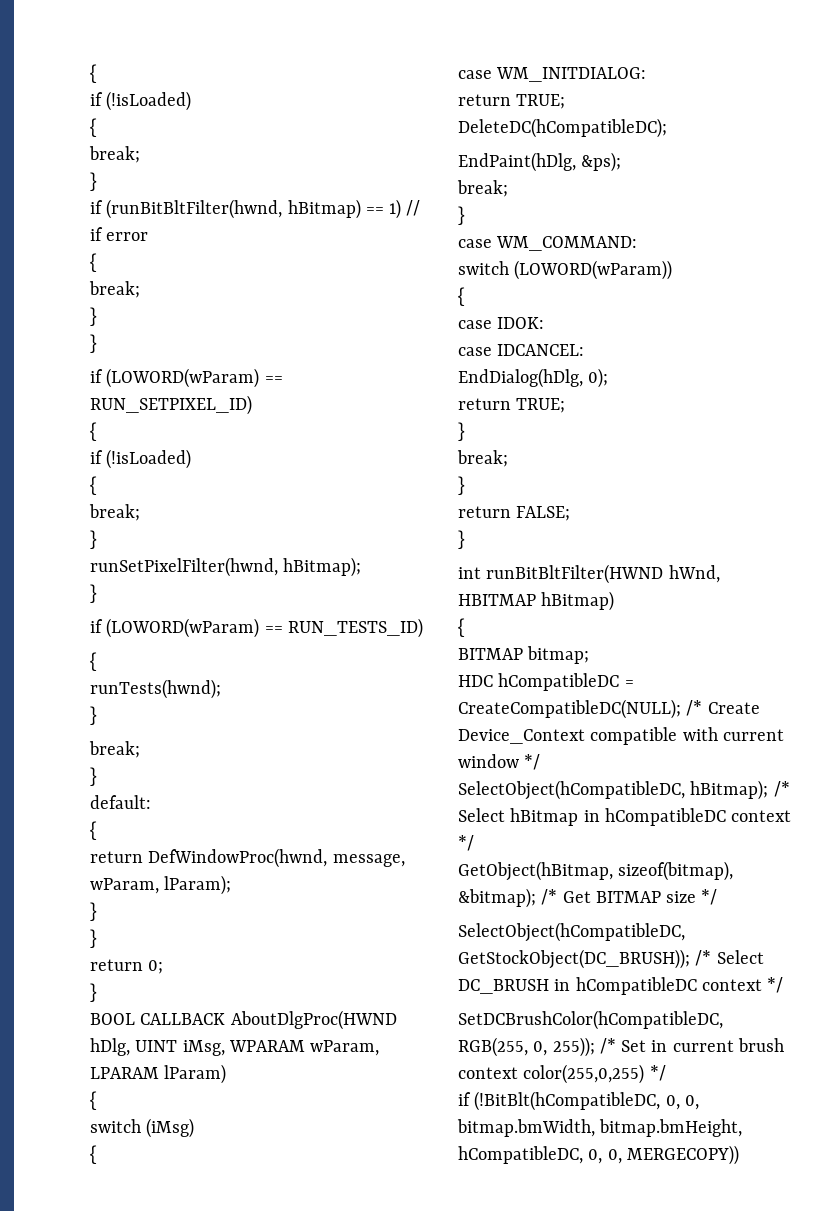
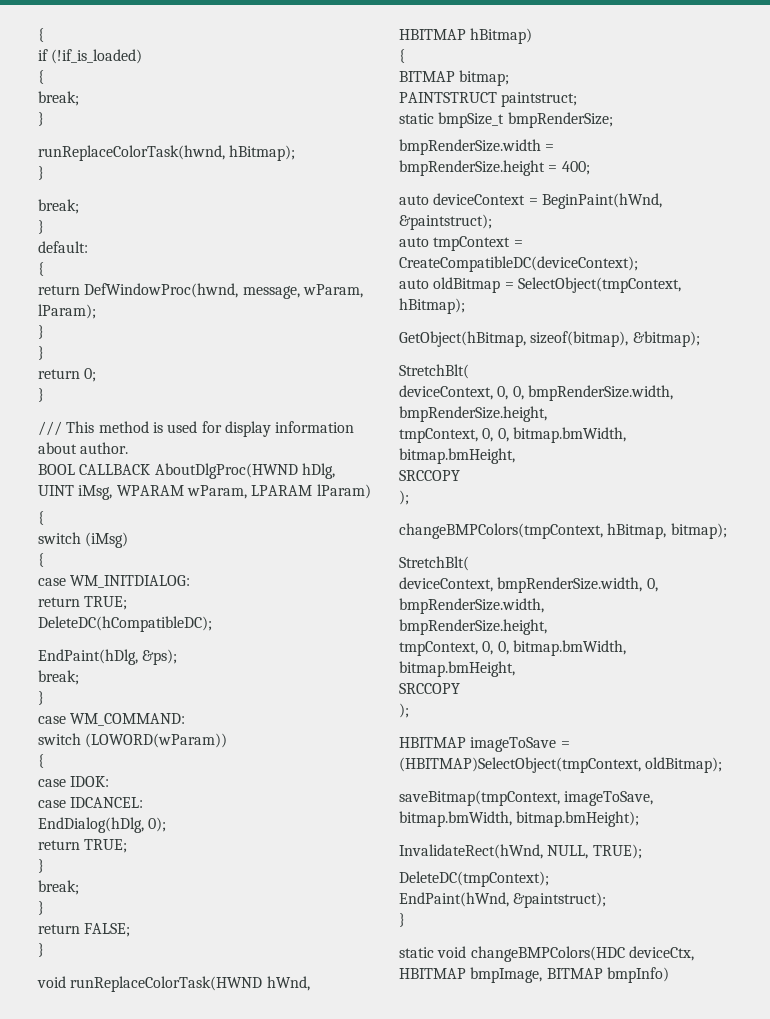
[90,64,97,83] [90,91,192,111] [90,118,97,137] [89,146,140,163] [90,172,97,191] [90,199,421,219] [90,227,149,241] [90,253,97,272] [89,281,140,298] [90,307,97,326] [90,334,97,353] [90,368,283,388] [90,395,252,415] [90,422,97,441] [90,449,192,469] [90,476,97,495] [89,504,140,521] [90,530,97,549] [90,557,362,577] [90,584,97,603] [90,618,423,638] [90,652,97,671] [90,679,221,699] { // if (!isLoaded) // { // break; // } // if (runBitBltFilter(hwnd, hBitmap) == 1) // if error // { // break; // } // } // if (LOWORD(wParam) == RUN_SETPIXEL_ID) // { // if (!isLoaded) // { // break; // } // runSetPixelFilter(hwnd, hBitmap); // } // if (LOWORD(wParam) == RUN_TESTS_ID) // { // runTests(hwnd); -> [38,28,44,42] [38,49,143,64] [38,70,44,84] [38,91,79,106] [38,112,44,126] [38,145,296,161] { // if (!if_is_loaded) // { // break; // } // runReplaceColorTask(hwnd, hBitmap);
(97, 992) none -> [38,421,355,437] [38,442,129,454] // /// This method is used for display information about author.
[458,564,664,584] int runBitBltFilter(HWND -> [37,976,263,992] void runReplaceColorTask(HWND
[458,673,634,691] [458,699,760,719] [458,727,784,745] [458,754,541,770] [458,780,790,800] [458,808,792,826] [458,835,474,851] [458,861,734,881] [458,888,718,908] [458,922,685,942] [458,949,764,969] [458,977,784,995] [458,1010,723,1030] [458,1037,784,1057] [458,1064,666,1084] [458,1091,699,1111] [457,1119,743,1137] [458,1145,739,1165] HDC hCompatibleDC = CreateCompatibleDC(NULL); /* Create Device_Context compatible with current window */ // SelectObject(hCompatibleDC, hBitmap); /* Select hBitmap in hCompatibleDC context */ // GetObject(hBitmap, sizeof(bitmap), &bitmap); /* Get BITMAP size */ // SelectObject(hCompatibleDC, GetStockObject(DC_BRUSH)); /* Select DC_BRUSH in hCompatibleDC context */ // SetDCBrushColor(hCompatibleDC, RGB(255, 0, 255)); /* Set in current brush context color(255,0,255) */ // if (!BitBlt(hCompatibleDC, 0, 0, bitmap.bmWidth, bitmap.bmHeight, hCompatibleDC, 0, 0, MERGECOPY)) -> [399,92,578,107] [399,112,613,128] [399,139,555,155] [399,160,590,176] [399,193,662,209] [399,214,492,230] [399,236,523,251] [399,256,638,272] [399,277,681,293] [399,298,465,314] [399,331,700,347] [399,364,469,379] [399,385,673,401] [399,406,547,422] [399,427,626,443] [399,448,515,464] [399,470,460,481] [399,490,409,505] [399,523,727,539] [399,556,469,571] [399,577,658,593] [399,598,544,614] [399,619,547,635] [399,640,626,656] [399,661,515,677] [399,683,460,694] [399,703,409,718] [399,737,570,752] [399,757,723,773] [399,790,654,806] [399,811,640,827] [399,844,642,859] [399,871,549,887] [399,892,607,908] [399,913,405,927] [399,946,694,962] [399,967,669,983] PAINTSTRUCT paintstruct; // static bmpSize_t bmpRenderSize; // bmpRenderSize.width = // bmpRenderSize.height = 400; // auto deviceContext = BeginPaint(hWnd, &paintstruct); // auto tmpContext = CreateCompatibleDC(deviceContext); // auto oldBitmap = SelectObject(tmpContext, hBitmap); // GetObject(hBitmap, sizeof(bitmap), &bitmap); // StretchBlt( // deviceContext, 0, 0, bmpRenderSize.width, bmpRenderSize.height, // tmpContext, 0, 0, bitmap.bmWidth, bitmap.bmHeight, // SRCCOPY // ); // changeBMPColors(tmpContext, hBitmap, bitmap); // StretchBlt( // deviceContext, bmpRenderSize.width, 0, bmpRenderSize.width, // bmpRenderSize.height, // tmpContext, 0, 0, bitmap.bmWidth, bitmap.bmHeight, // SRCCOPY // ); // HBITMAP imageToSave = (HBITMAP)SelectObject(tmpContext, oldBitmap); // saveBitmap(tmpContext, imageToSave, bitmap.bmWidth, bitmap.bmHeight); // InvalidateRect(hWnd, NULL, TRUE); // DeleteDC(tmpContext); // EndPaint(hWnd, &paintstruct); // } // static void changeBMPColors(HDC deviceCtx, HBITMAP bmpImage, BITMAP bmpInfo)

